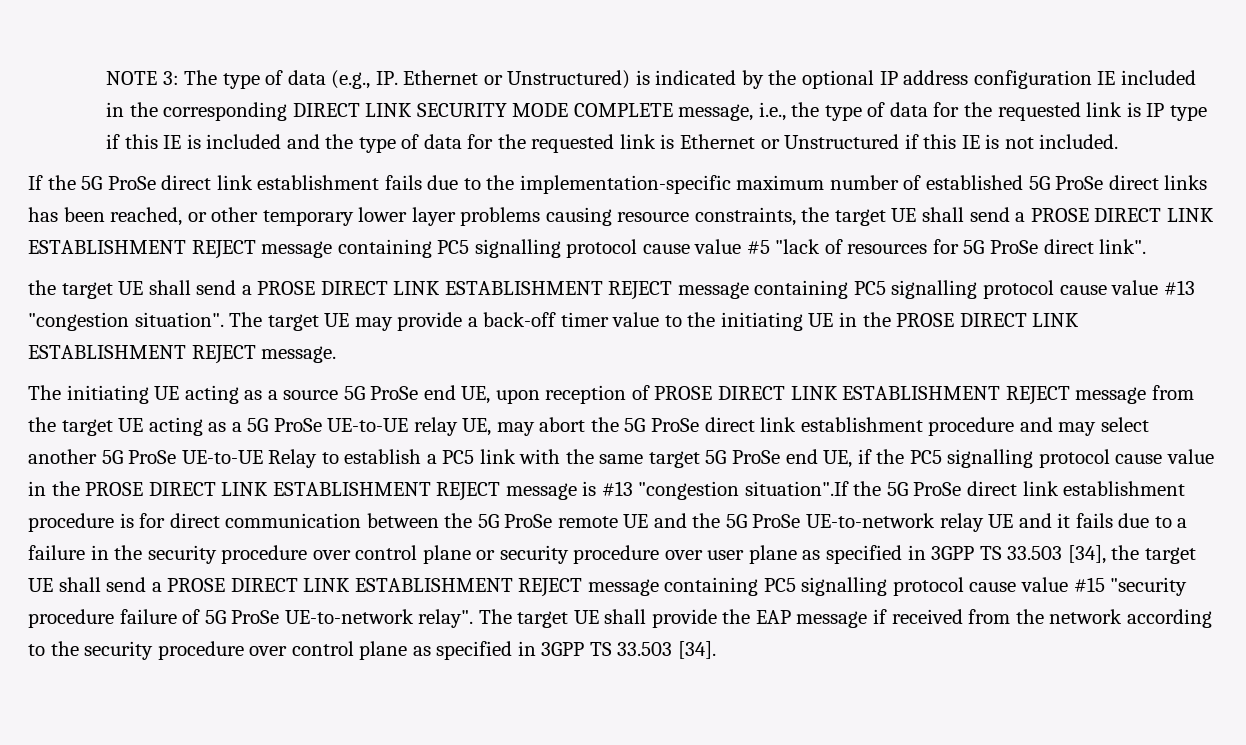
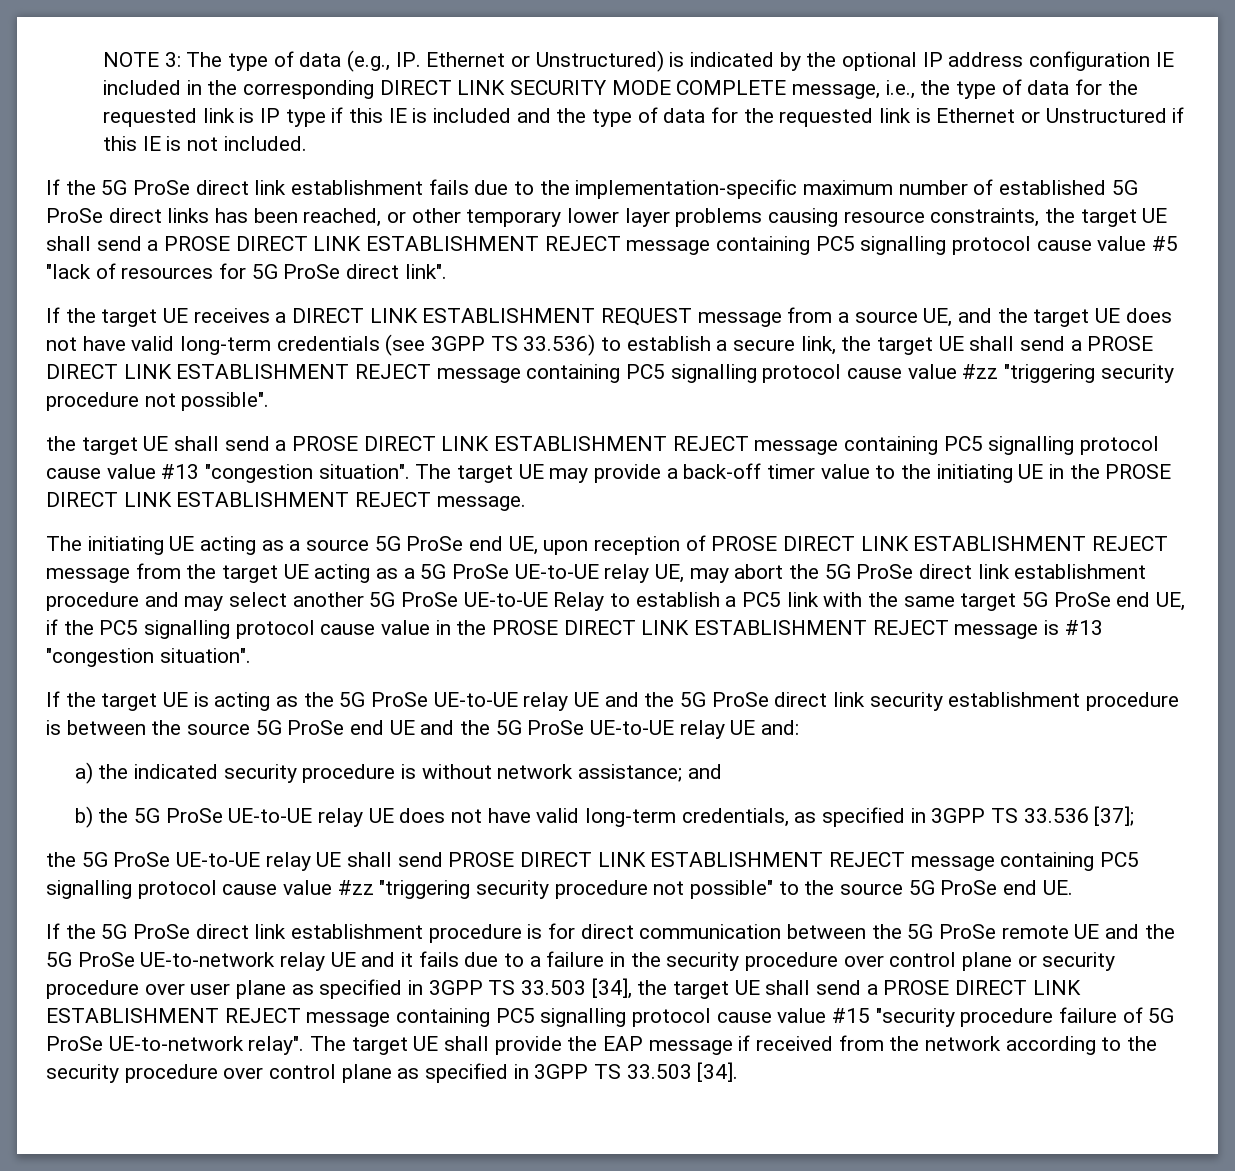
(1147, 246) none -> [46,307,1172,327] [46,334,1154,356] [46,364,1174,383] [46,392,270,411] // If the target UE receives a DIRECT LINK ESTABLISHMENT REQUEST message from a source UE, and the target UE does not have valid long-term credentials (see 3GPP TS 33.536) to establish a secure link, the target UE shall send a PROSE DIRECT LINK ESTABLISHMENT REJECT message containing PC5 signalling protocol cause value #zz "triggering security procedure not possible".
[744,481,849,496] situation".If -> [159,648,251,663] [46,691,1180,711] [46,720,800,739] [74,762,722,784] [74,806,1135,828] [46,852,1140,871] [46,880,1073,899] [46,923,60,939] situation". // If the target UE is acting as the 5G ProSe UE-to-UE relay UE and the 5G ProSe direct link security establishment procedure is between the source 5G ProSe end UE and the 5G ProSe UE-to-UE relay UE and: // a) the indicated security procedure is without network assistance; and // b) the 5G ProSe UE-to-UE relay UE does not have valid long-term credentials, as specified in 3GPP TS 33.536 [37]; // the 5G ProSe UE-to-UE relay UE shall send PROSE DIRECT LINK ESTABLISHMENT REJECT message containing PC5 signalling protocol cause value #zz "triggering security procedure not possible" to the source 5G ProSe end UE. // If

